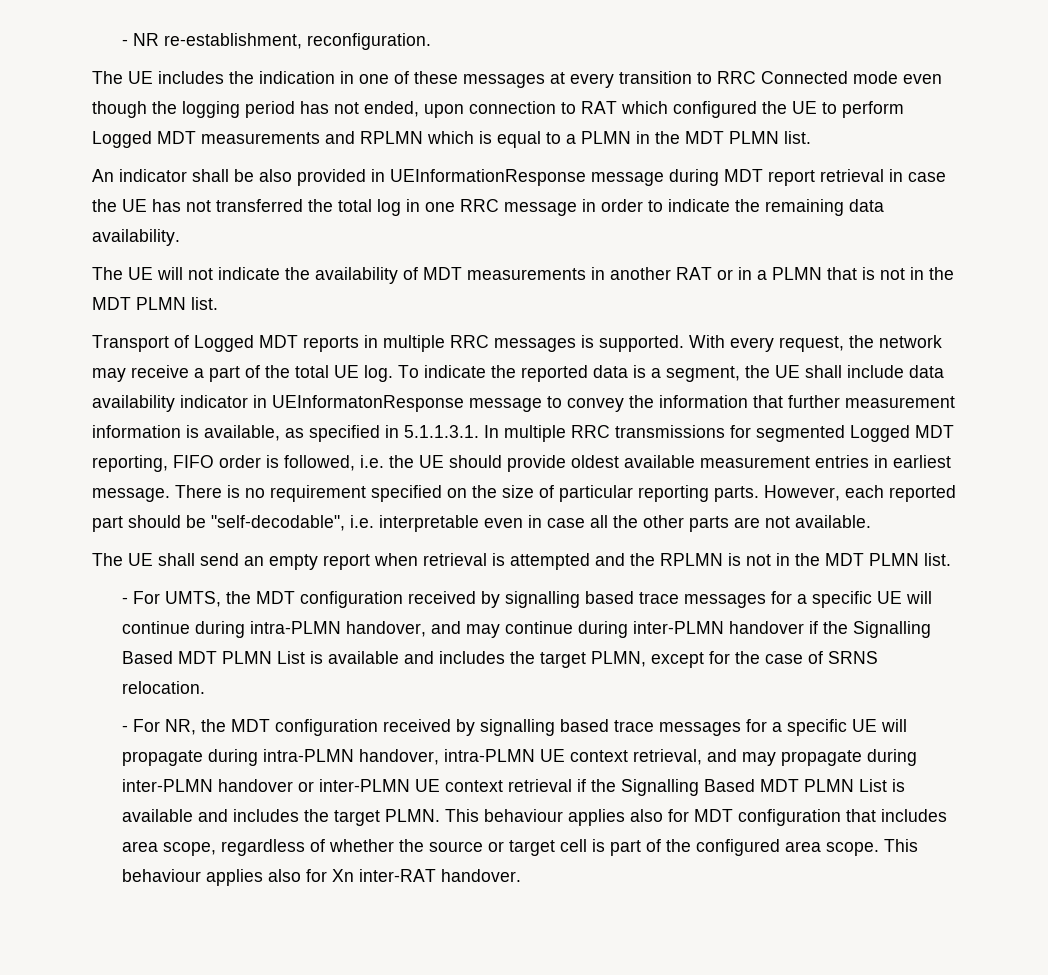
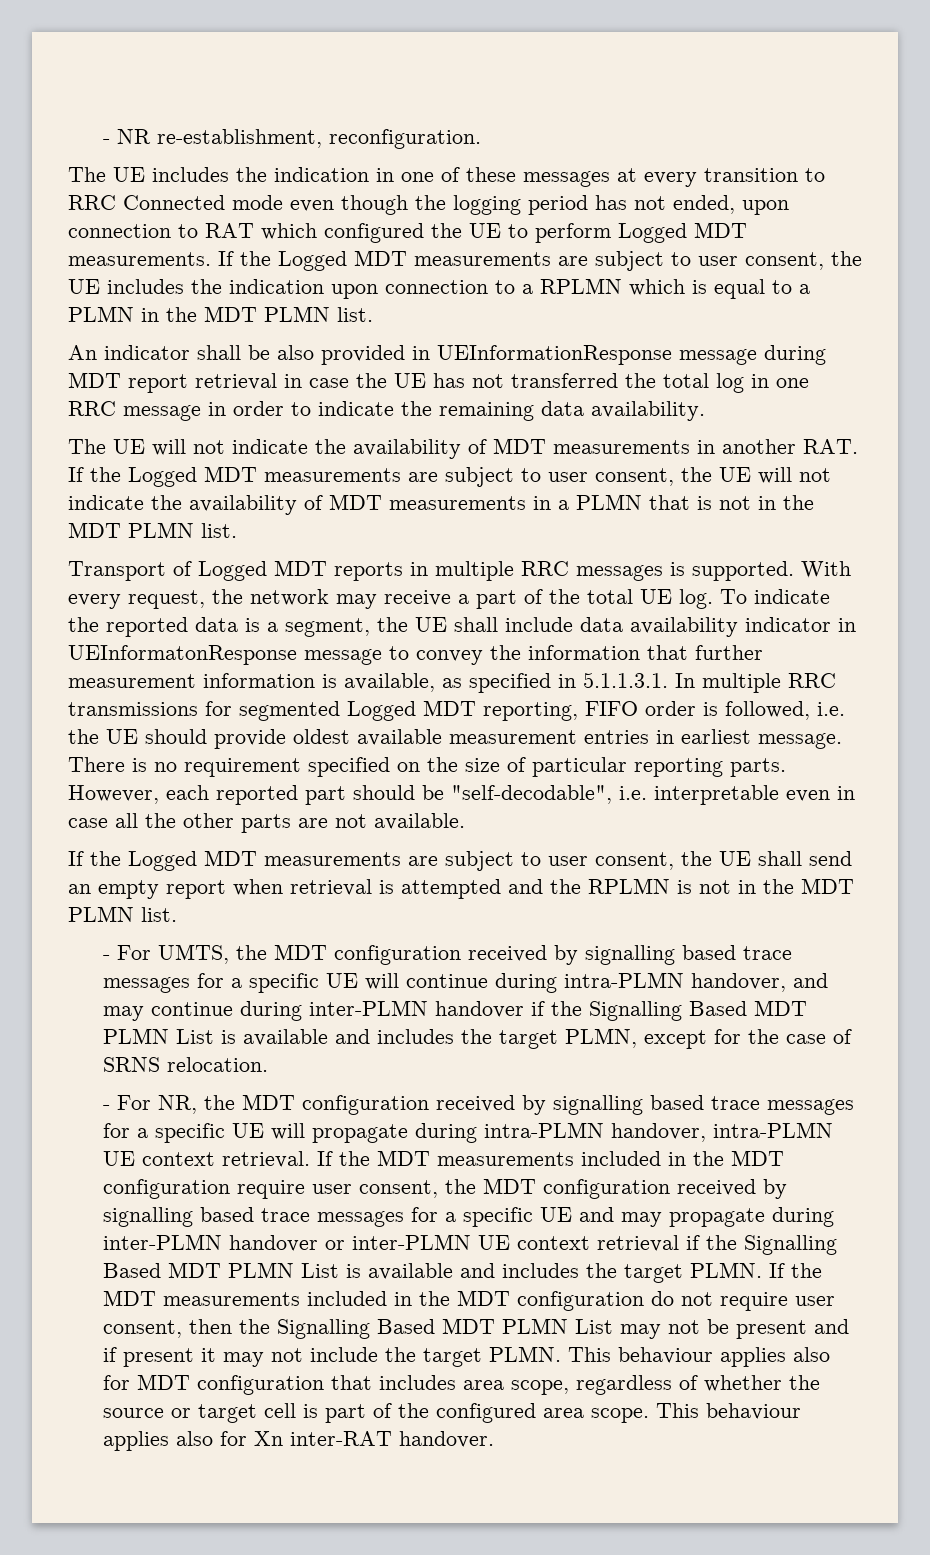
[201,131,355,144] measurements and -> [68,250,862,271] [68,279,533,299] measurements. If the Logged MDT measurements are subject to user consent, the UE includes the indication upon connection to a
[676,267,733,280] RAT or -> [803,439,858,454] [68,466,831,487] [68,494,526,515] RAT. If the Logged MDT measurements are subject to user consent, the UE will not indicate the availability of MDT measurements
[92,553,123,566] The -> [68,850,712,871] If the Logged MDT measurements are subject to user consent, the
[633,749,703,765] retrieval, -> [221,1150,784,1168] [102,1178,787,1199] [102,1207,572,1227] retrieval. If the MDT measurements included in the MDT configuration require user consent, the MDT configuration received by signalling based trace messages for a specific UE
(441, 815) none -> [768,1263,822,1278] [102,1290,835,1311] [102,1318,849,1339] [102,1346,561,1367] If the MDT measurements included in the MDT configuration do not require user consent, then the Signalling Based MDT PLMN List may not be present and if present it may not include the target PLMN.

